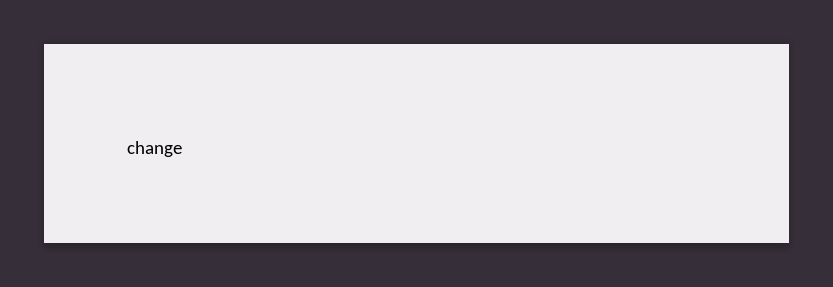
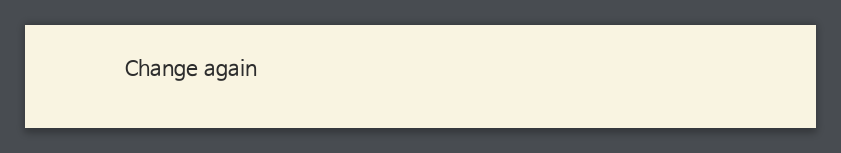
[127,141,182,157] change -> [125,59,257,81] Change again

